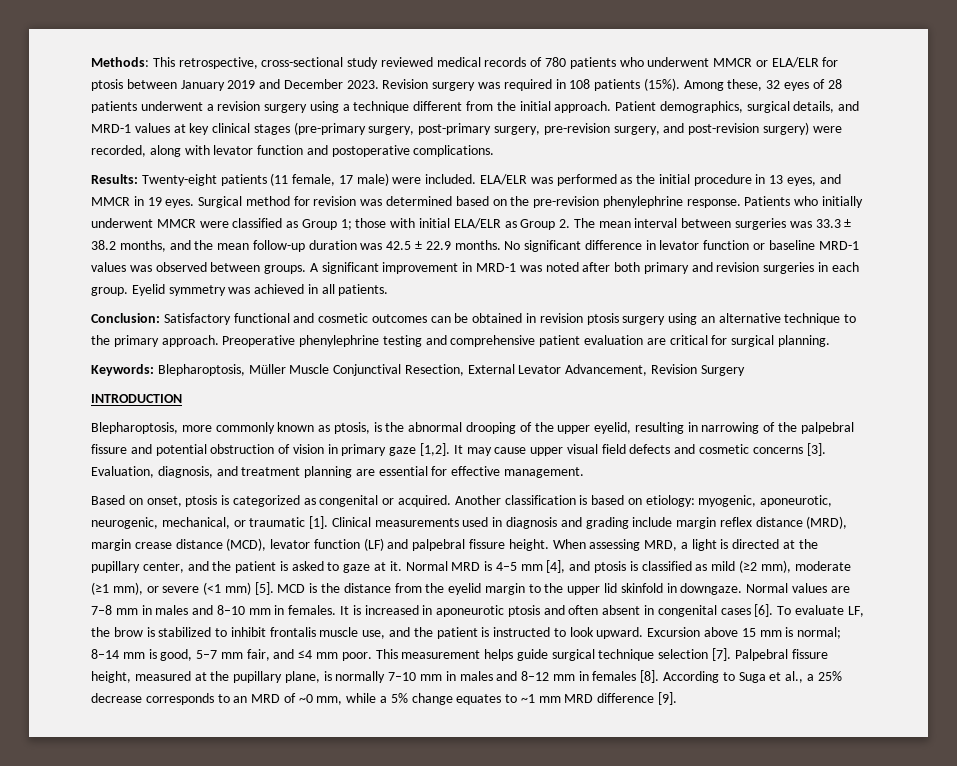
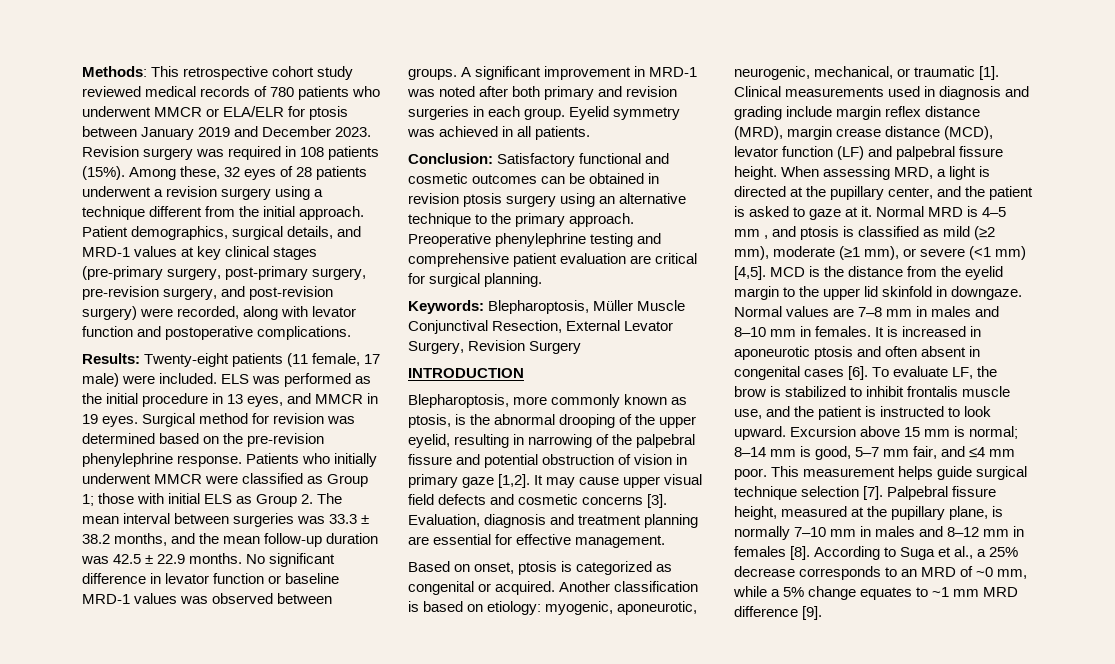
[178,57,344,69] retrospective, cross-sectional -> [183,66,315,80] retrospective cohort
[480,174,528,185] ELA/ELR -> [221,374,250,384] ELS
[453,218,501,229] ELA/ELR -> [204,494,233,504] ELS
[565,364,648,376] Advancement, -> [408,341,464,354] Surgery,
[157,466,213,478] diagnosis, -> [484,514,547,528] diagnosis
[546,560,566,573] [4], -> [764,235,769,239] ,
[254,582,274,595] [5]. -> [734,266,766,280] [4,5].

